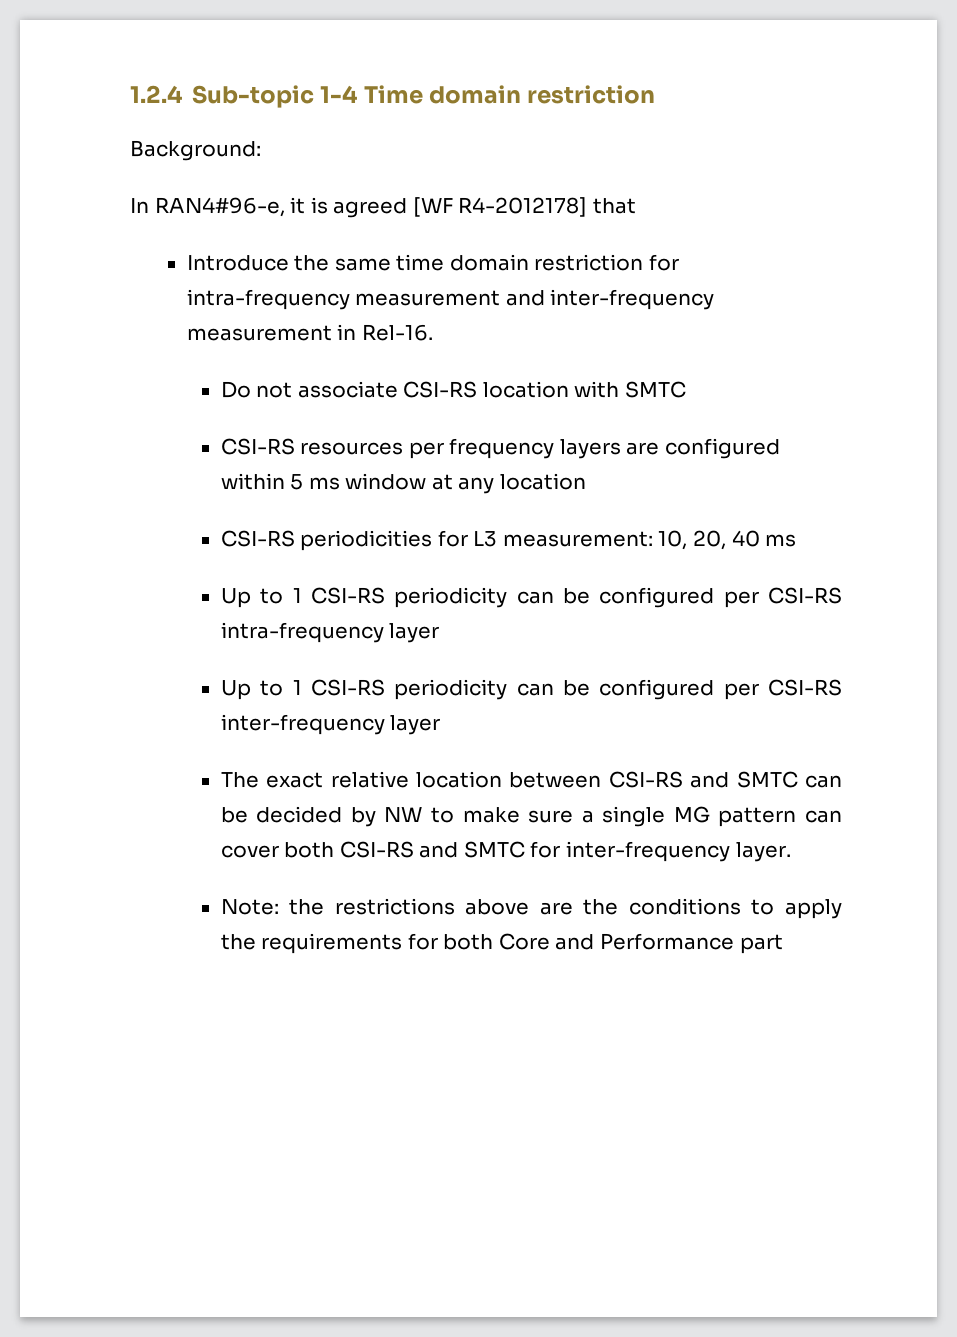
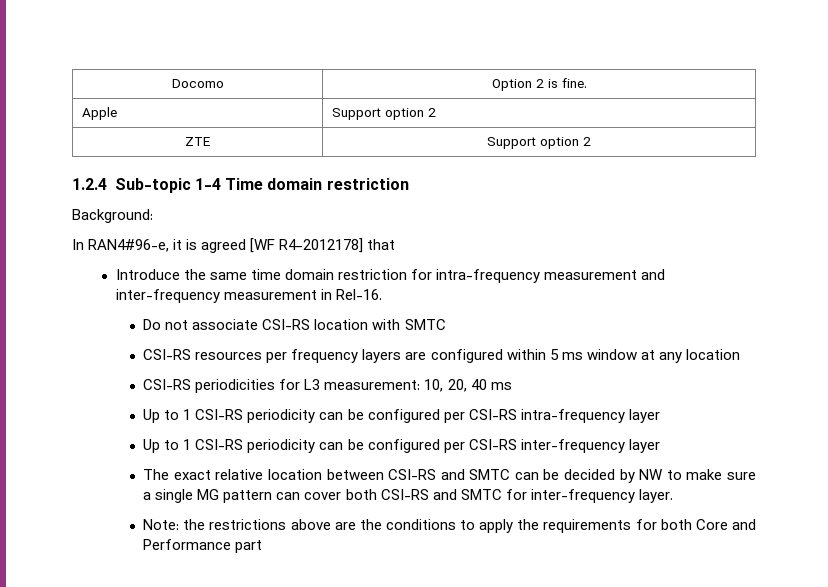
(130, 94) none -> [171,79,224,88] [491,78,587,91] [82,107,118,120] [332,108,437,120] [185,137,210,146] [487,137,591,149] Docomo | Option 2 is fine. // Apple | Support option 2 // ZTE | Support option 2 //

